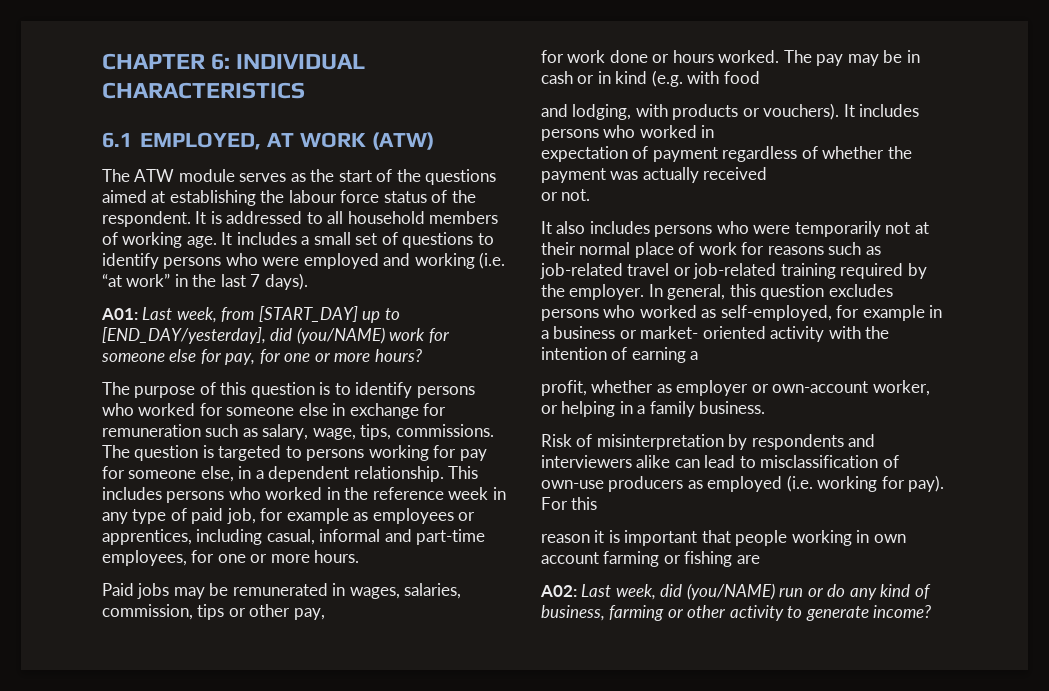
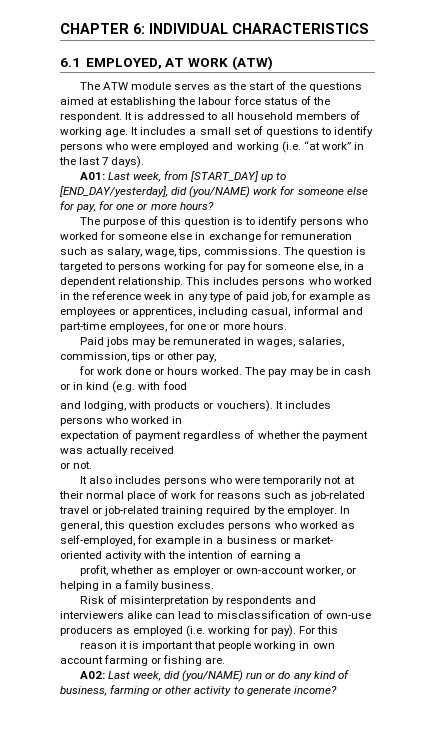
[736,555,760,564] are -> [205,657,226,664] are.

